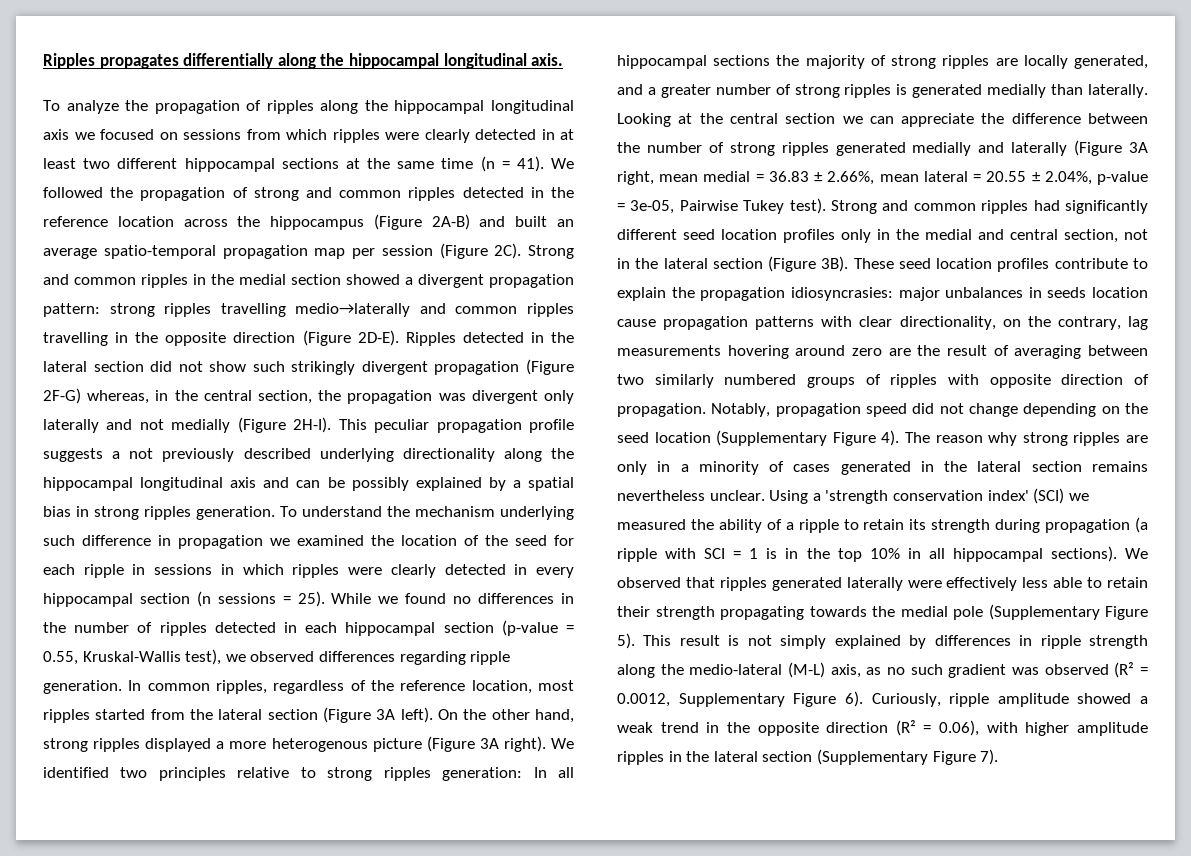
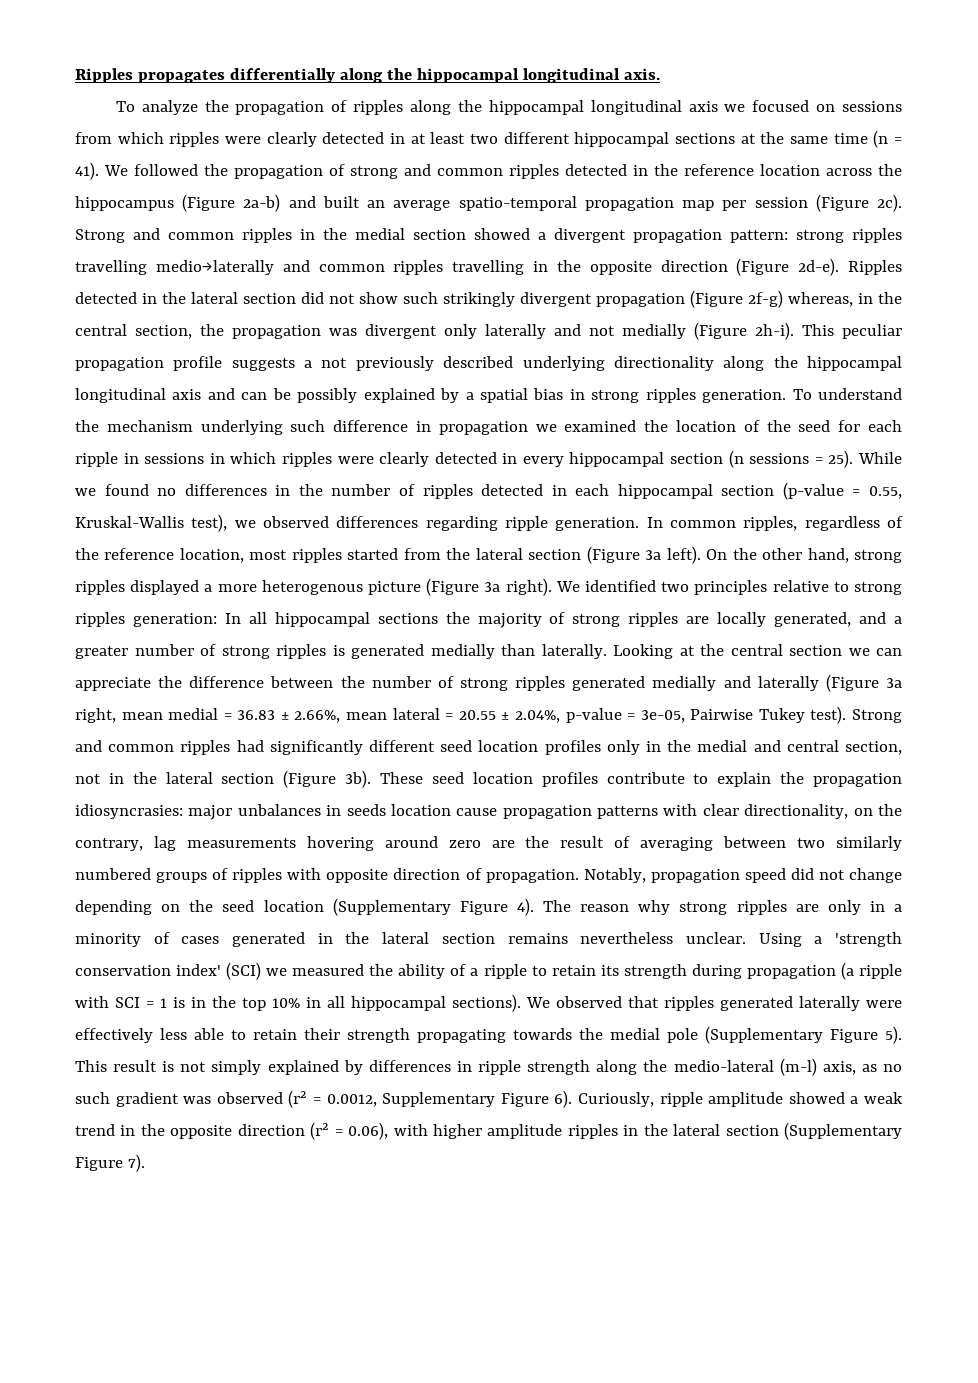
[431,214,470,230] 2A-B) -> [243,194,281,212] 2a-b)
[494,243,522,259] 2C). -> [877,194,903,212] 2c).
[357,330,399,346] 2D-E). -> [798,258,840,276] 2d-e).
[43,388,81,404] 2F-G) -> [748,290,783,308] 2f-g)
[293,417,332,433] 2H-I). -> [755,322,794,340] 2h-i).
[376,709,396,720] 3A -> [645,550,662,560] 3a
[479,738,499,749] 3A -> [484,582,501,592] 3a
[1129,142,1148,153] 3A -> [885,678,902,688] 3a
[821,256,849,272] 3B). -> [345,770,372,788] 3b).
[788,662,825,678] (M-L) -> [779,1058,817,1076] (m-l)
[1114,662,1135,678] (R² -> [288,1090,308,1108] (r²
[895,720,916,736] (R² -> [310,1122,330,1140] (r²

